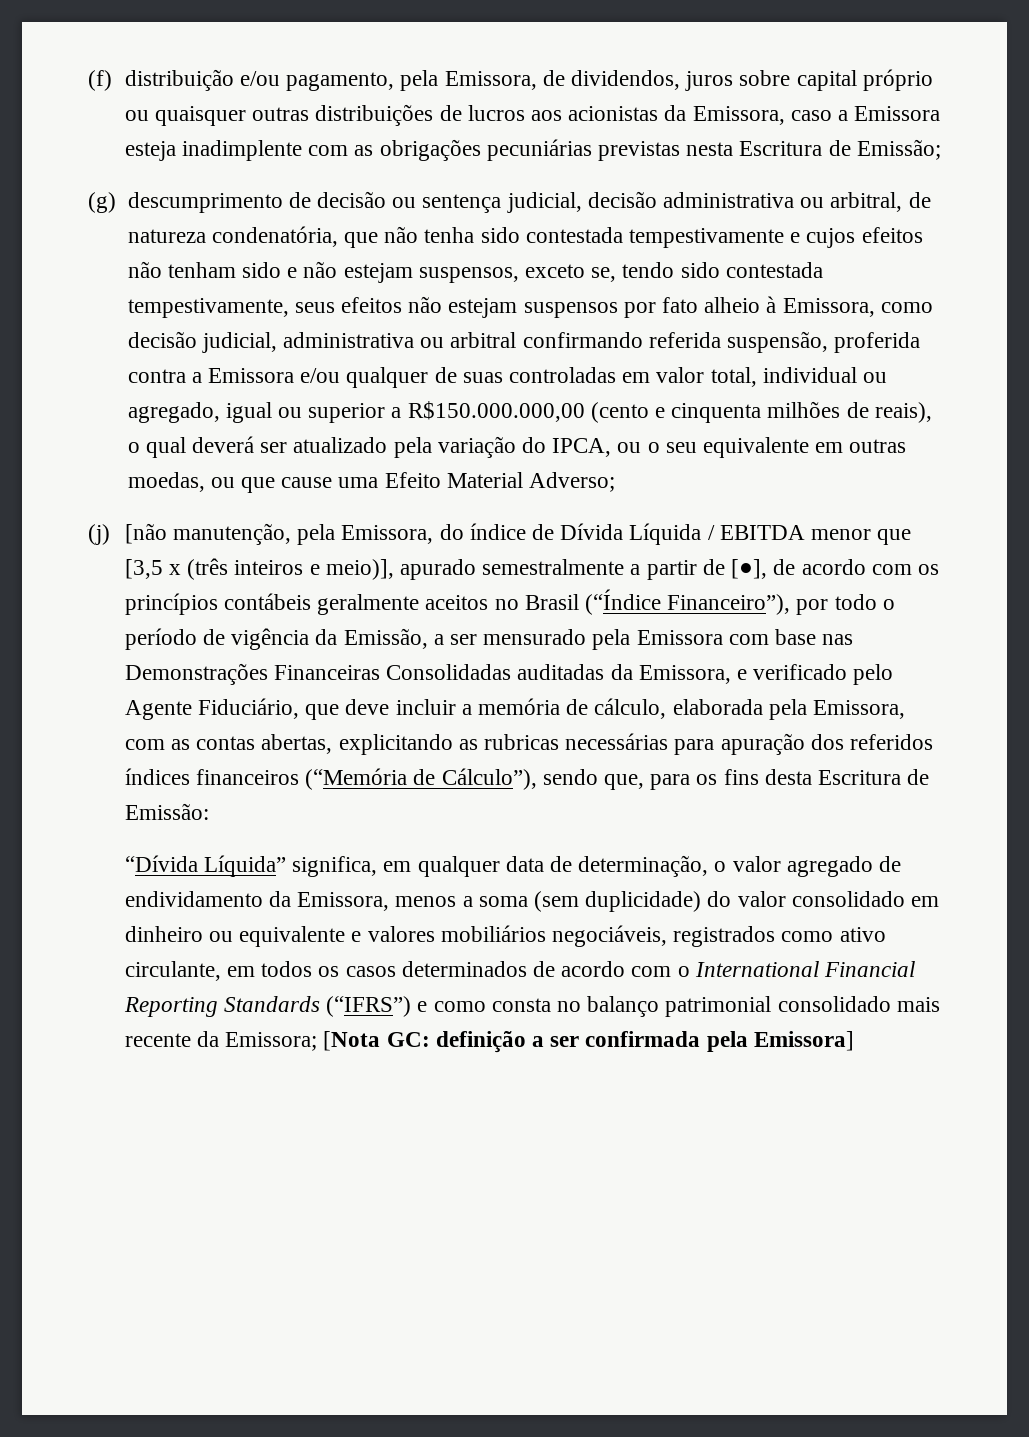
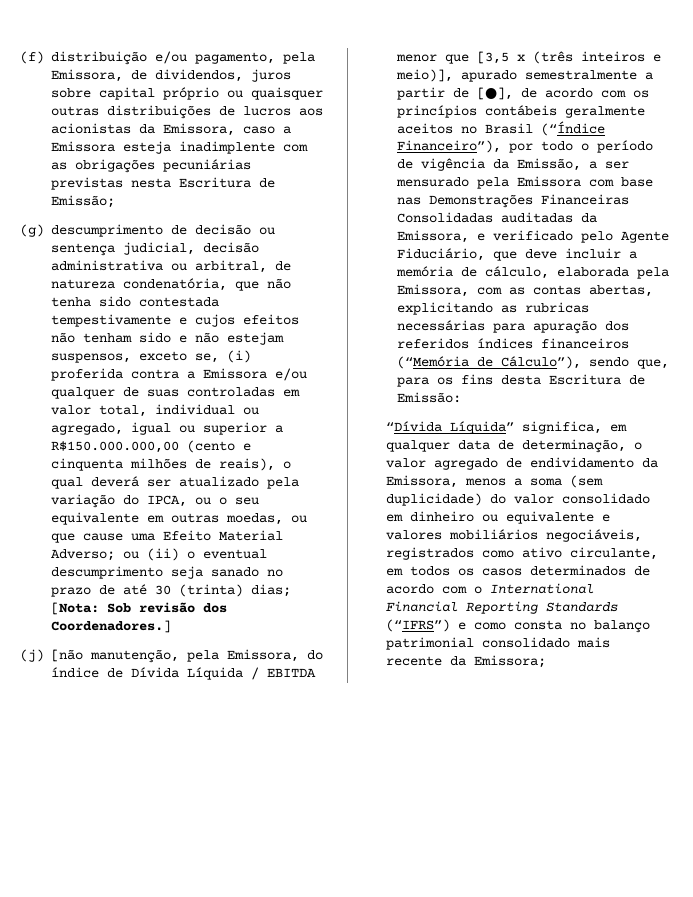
[622,262,823,278] [127,296,933,318] [127,331,828,353] tendo sido contestada tempestivamente, seus efeitos não estejam suspensos por fato alheio à Emissora, como decisão judicial, administrativa ou arbitral confirmando referida suspensão, -> [227,350,251,363] (i)
(615, 482) none -> [123,548,267,561] [51,566,283,579] [51,584,291,597] [51,602,227,615] [51,620,171,633] ou (ii) o eventual descumprimento seja sanado no prazo de até 30 (trinta) dias; [Nota: Sob revisão dos Coordenadores.]
[323,1031,854,1053] [Nota GC: definição a ser confirmada pela Emissora] -> (547, 661) none

